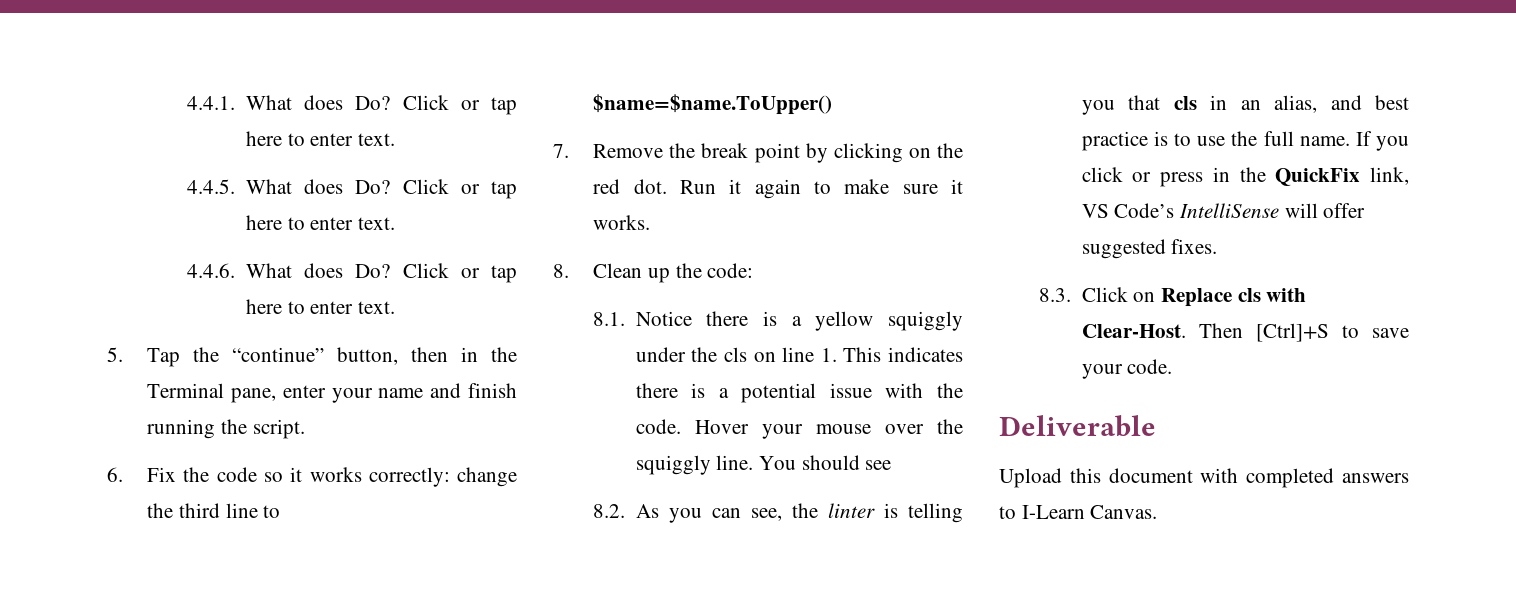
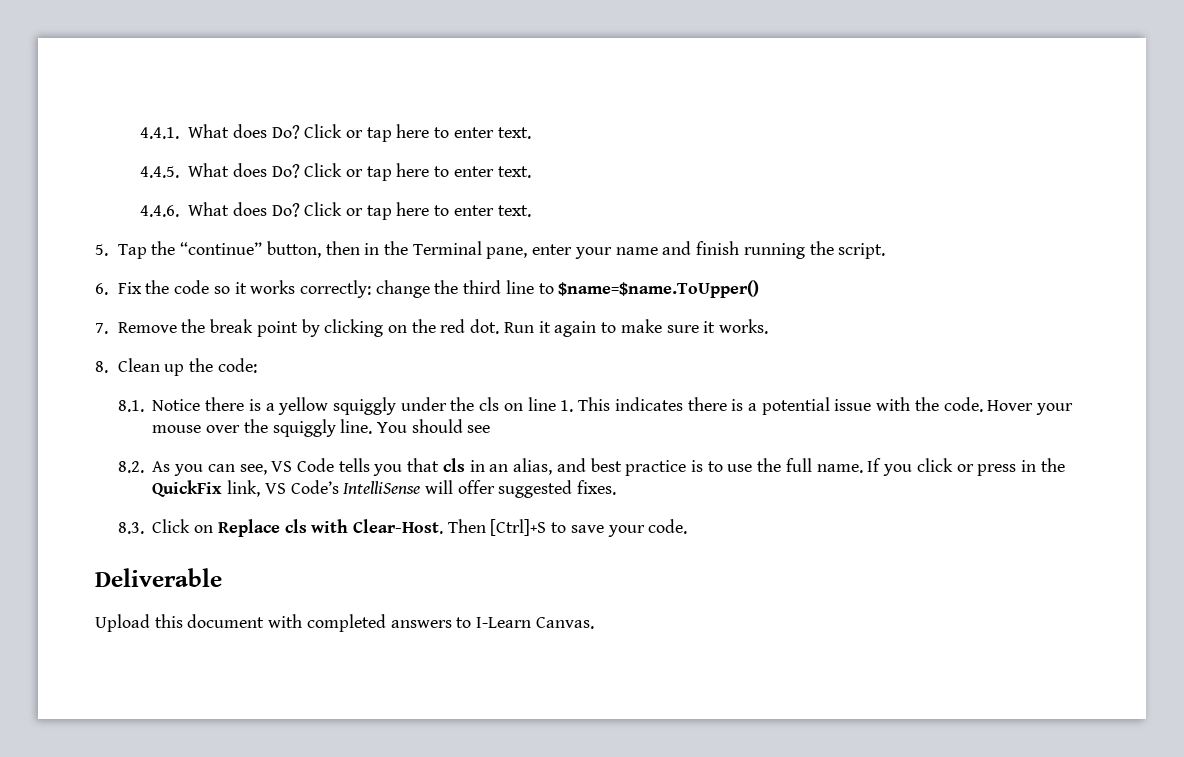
[791,503,963,523] the linter is telling -> [271,458,370,472] VS Code tells

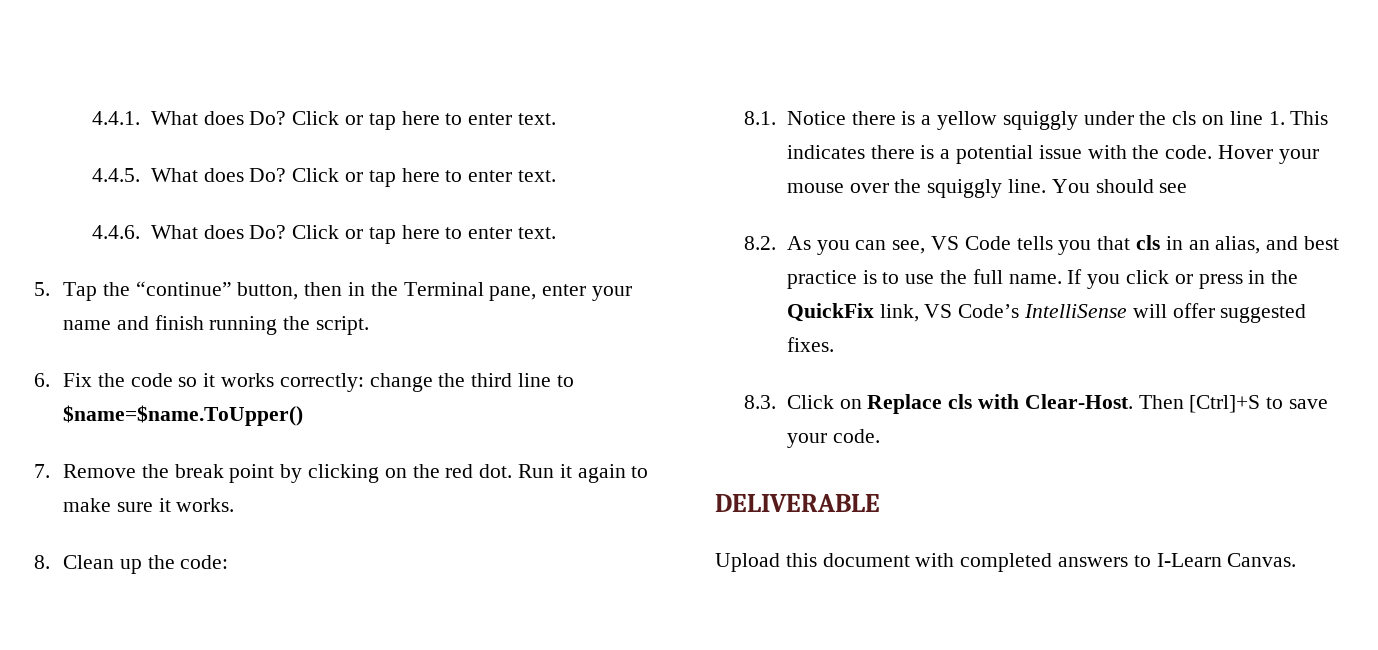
[95,568,222,587] Deliverable -> [715,494,880,512] DELIVERABLE

